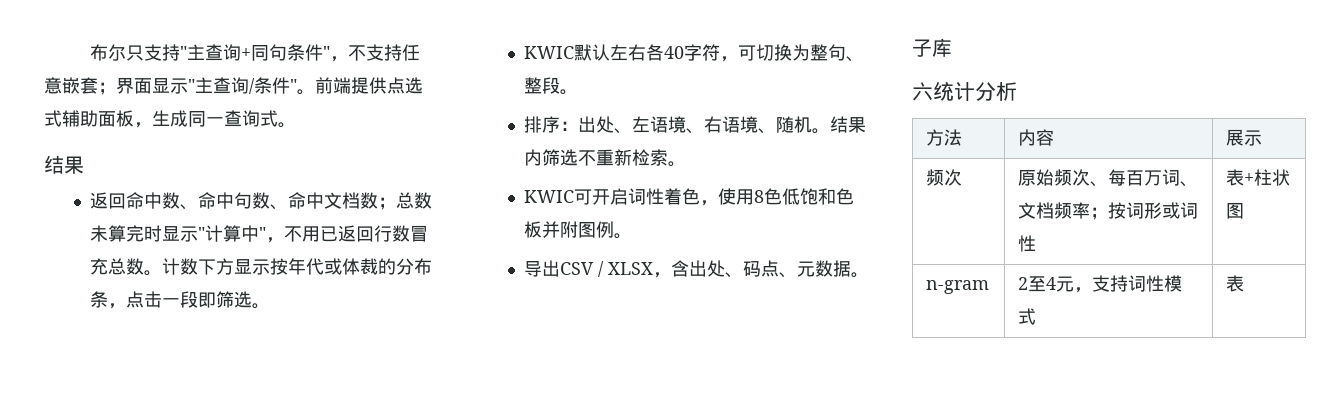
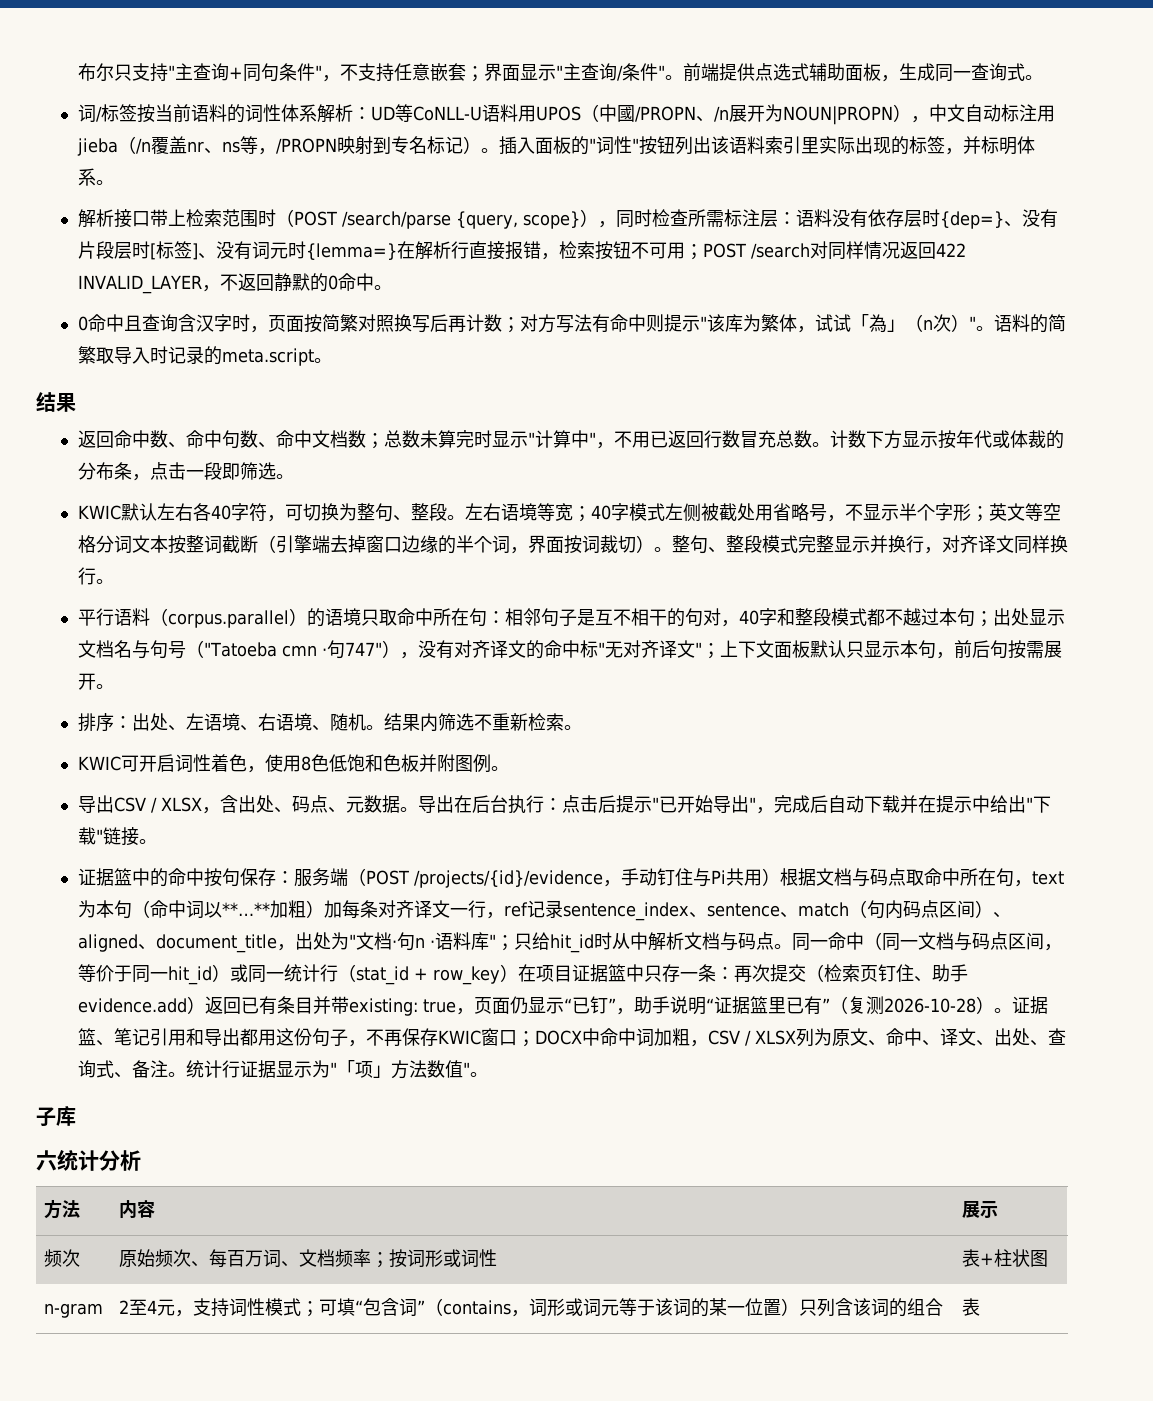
(296, 125) none -> [77,104,1055,125] [76,136,1035,156] [77,168,114,186] [77,209,1058,229] [77,241,966,260] [77,273,392,294] [77,314,1066,333] [77,346,332,366] // 词/标签按当前语料的词性体系解析：UD等CoNLL-U语料用UPOS（中國/PROPN、/n展开为NOUN|PROPN），中文自动标注用jieba（/n覆盖nr、ns等，/PROPN映射到专名标记）。插入面板的"词性"按钮列出该语料索引里实际出现的标签，并标明体系。 // 解析接口带上检索范围时（POST /search/parse {query, scope}），同时检查所需标注层：语料没有依存层时{dep=}、没有片段层时[标签]、没有词元时{lemma=}在解析行直接报错，检索按钮不可用；POST /search对同样情况返回422 INVALID_LAYER，不返回静默的0命中。 // 0命中且查询含汉字时，页面按简繁对照换写后再计数；对方写法有命中则提示"该库为繁体，试试「為」（n次）"。语料的简繁取导入时记录的meta.script。
(579, 92) none -> [464,503,1061,522] [77,535,1068,554] [77,567,114,585] [77,608,1065,628] [77,640,1062,659] [77,673,114,690] 左右语境等宽；40字模式左侧被截处用省略号，不显示半个字形；英文等空格分词文本按整词截断（引擎端去掉窗口边缘的半个词，界面按词裁切）。整句、整段模式完整显示并换行，对齐译文同样换行。 // 平行语料（corpus.parallel）的语境只取命中所在句：相邻句子是互不相干的句对，40字和整段模式都不越过本句；出处显示文档名与句号（"Tatoeba cmn ·句747"），没有对齐译文的命中标"无对齐译文"；上下文面板默认只显示本句，前后句按需展开。
(870, 275) none -> [417,795,1051,814] [77,827,157,846] [77,868,1064,888] [77,900,1011,921] [77,932,1062,953] [77,964,968,985] [77,996,1048,1016] [77,1028,1066,1047] [77,1060,488,1079] 导出在后台执行：点击后提示"已开始导出"，完成后自动下载并在提示中给出"下载"链接。 // 证据篮中的命中按句保存：服务端（POST /projects/{id}/evidence，手动钉住与Pi共用）根据文档与码点取命中所在句，text为本句（命中词以**…**加粗）加每条对齐译文一行，ref记录sentence_index、sentence、match（句内码点区间）、aligned、document_title，出处为"文档·句n ·语料库"；只给hit_id时从中解析文档与码点。同一命中（同一文档与码点区间，等价于同一hit_id）或同一统计行（stat_id + row_key）在项目证据篮中只存一条：再次提交（检索页钉住、助手evidence.add）返回已有条目并带existing: true，页面仍显示“已钉”，助手说明“证据篮里已有”（复测2026-10-28）。证据篮、笔记引用和导出都用这份句子，不再保存KWIC窗口；DOCX中命中词加粗，CSV / XLSX列为原文、命中、译文、出处、查询式、备注。统计行证据显示为"「项」方法数值"。
(1037, 316) none -> [300,1298,943,1317] ；可填“包含词”（contains，词形或词元等于该词的某一位置）只列含该词的组合

